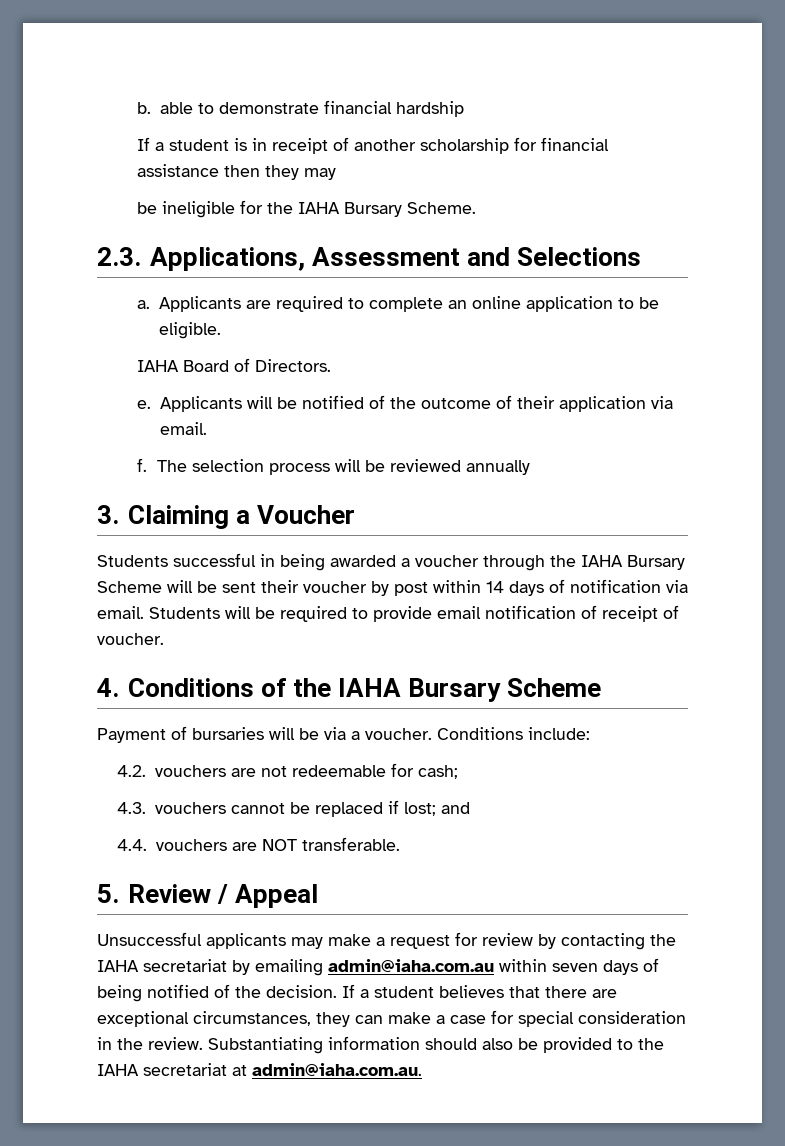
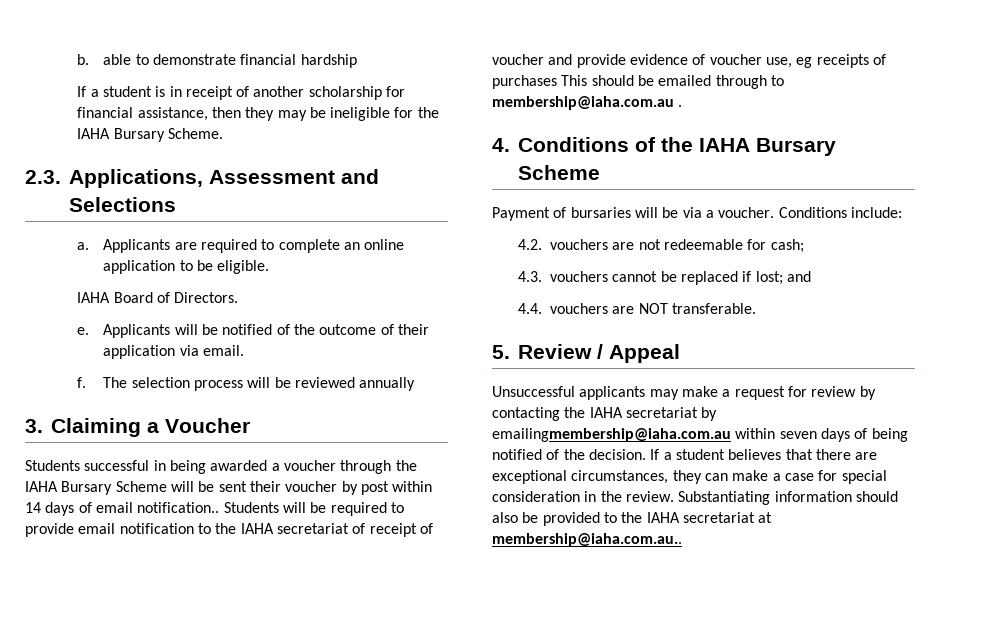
[136,164,219,177] assistance -> [137,107,208,121] assistance,
(336, 174) // -> (307, 115) none
[570,579,688,593] [97,606,144,619] notification via email. -> [95,502,220,513] email notification..
[581,605,679,622] [97,633,164,645] of receipt of voucher. -> [197,523,433,537] [492,54,886,68] [492,75,784,89] [492,96,683,110] to the IAHA secretariat of receipt of voucher and provide evidence of voucher use, eg receipts of purchases This should be emailed through to membership@iaha.com.au .
[255,959,494,976] emailing admin@iaha.com.au -> [492,428,731,442] emailingmembership@iaha.com.au
[252,1063,422,1076] admin@iaha.com.au. -> [492,533,682,547] membership@iaha.com.au..

